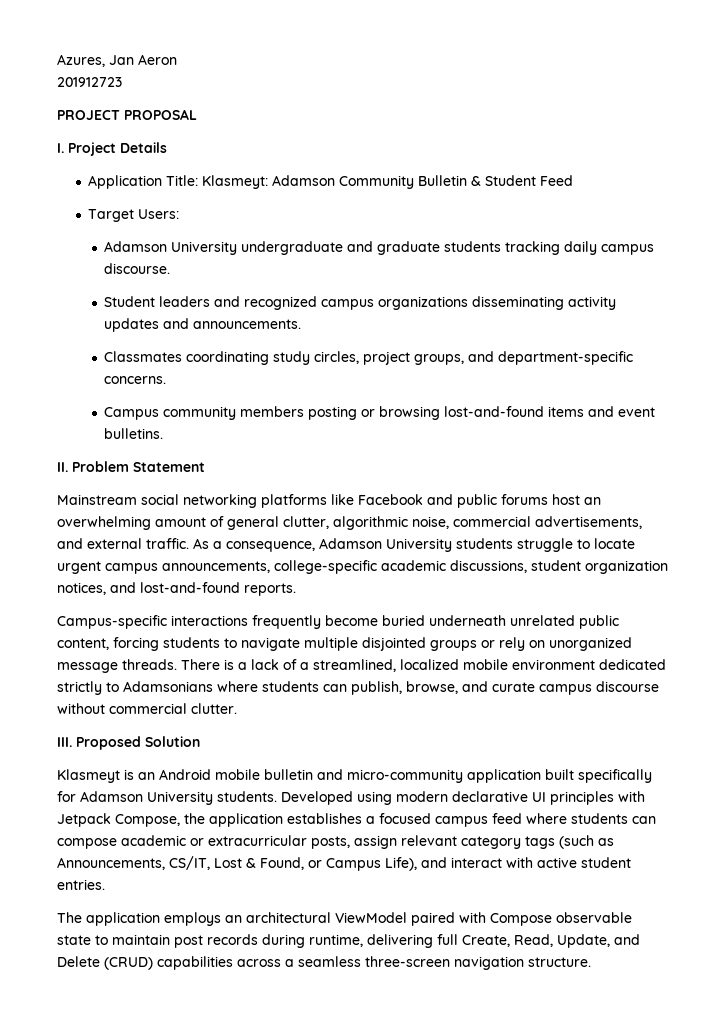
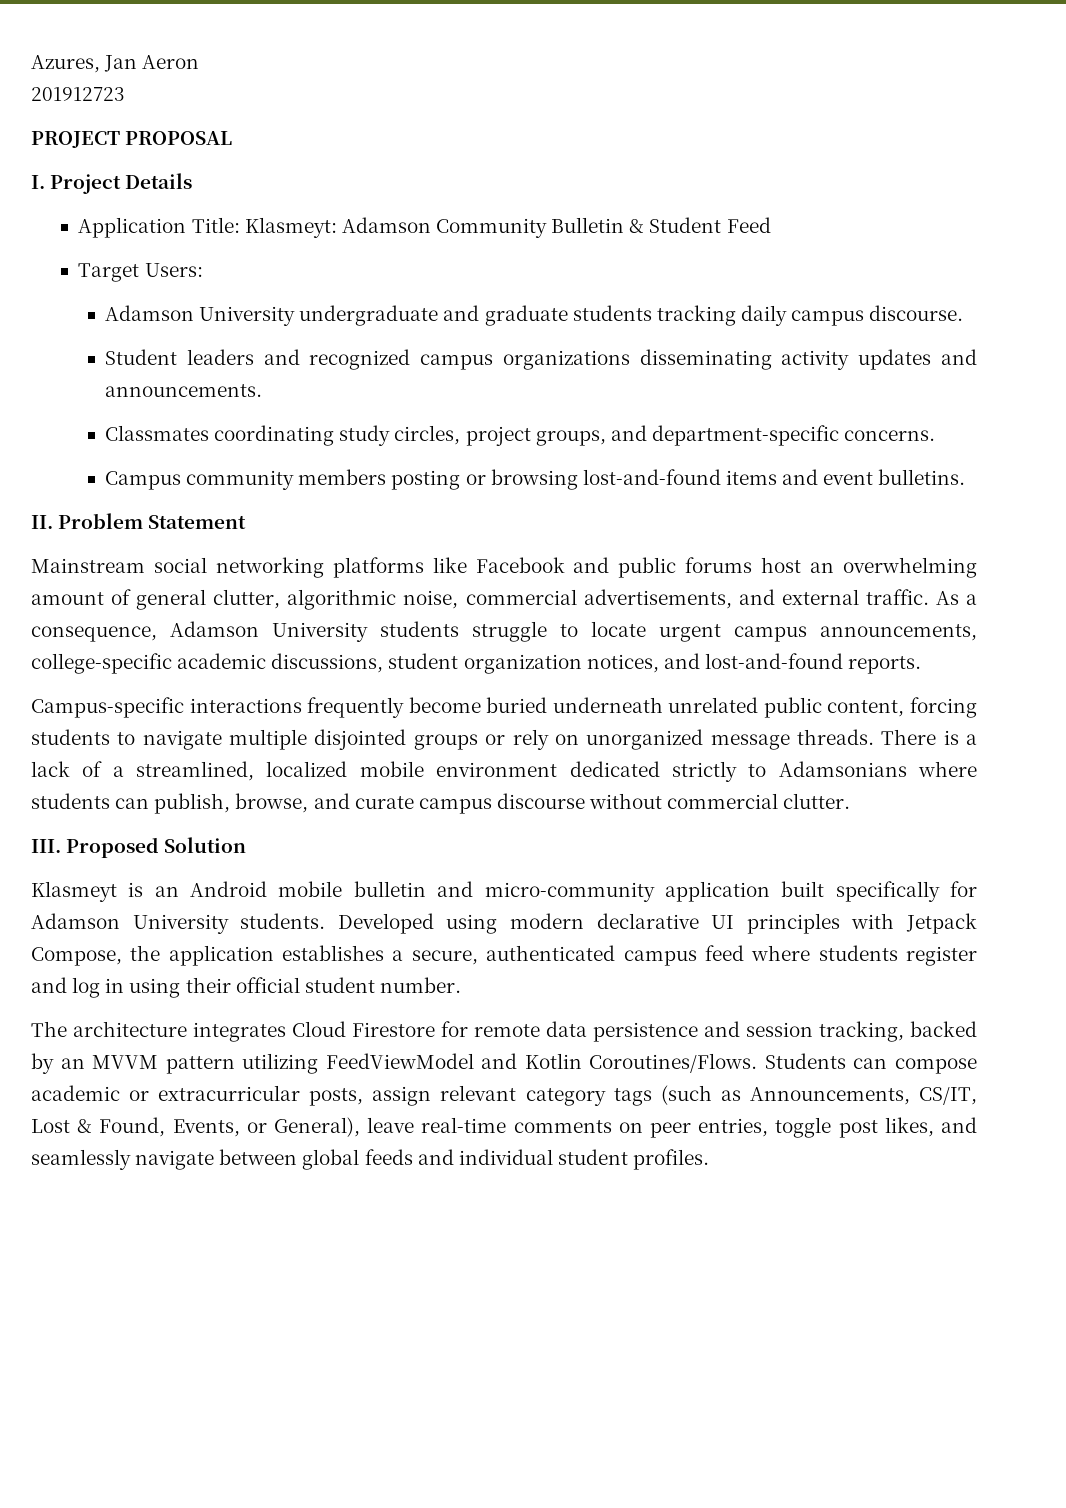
[379,813,431,824] focused -> [411,945,616,965] secure, authenticated
(628, 818) none -> [906,946,978,966] [31,977,461,998] [31,1021,977,1042] [31,1053,846,1074] register and log in using their official student number. // The architecture integrates Cloud Firestore for remote data persistence and session tracking, backed by an MVVM pattern utilizing FeedViewModel and Kotlin Coroutines/Flows. Students
[308,857,631,871] [57,879,105,890] [57,912,632,926] [57,934,640,948] [57,956,591,970] or Campus Life), and interact with active student entries. // The application employs an architectural ViewModel paired with Compose observable state to maintain post records during runtime, delivering full Create, Read, Update, and Delete (CRUD) capabilities across a seamless three-screen navigation structure. -> [172,1117,978,1138] [31,1149,710,1170] Events, or General), leave real-time comments on peer entries, toggle post likes, and seamlessly navigate between global feeds and individual student profiles.

